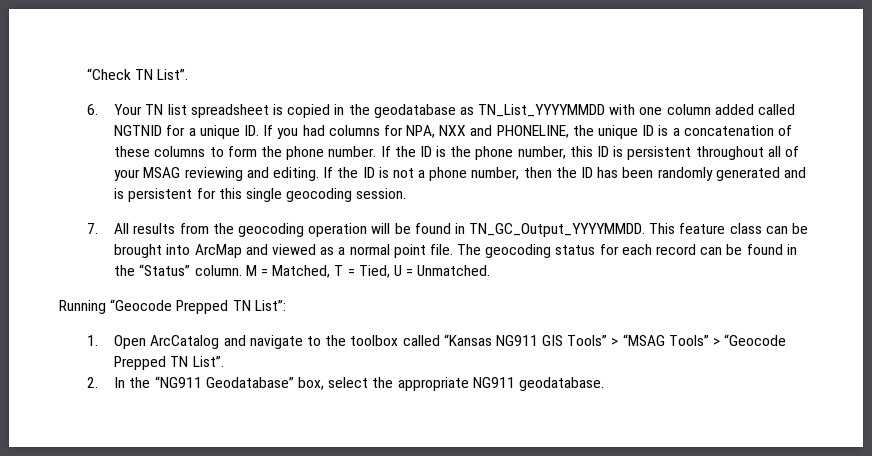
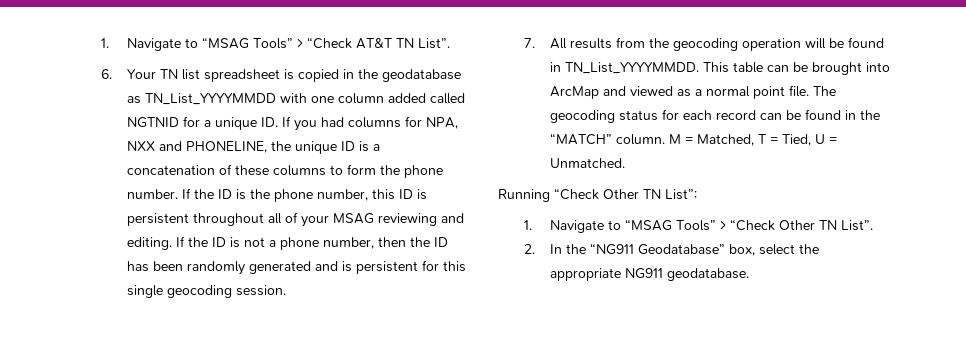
[86,68,131,80] “Check -> [100,37,392,51] 1. Navigate to “MSAG Tools” > “Check AT&T
[469,223,762,237] TN_GC_Output_YYYYMMDD. This feature class -> [564,62,763,74] TN_List_YYYYMMDD. This table
[139,264,191,276] “Status” -> [549,133,612,145] “MATCH”
[110,299,229,314] “Geocode Prepped -> [554,188,639,200] “Check Other
[114,334,787,349] [114,356,167,370] Open ArcCatalog and navigate to the toolbox called “Kansas NG911 GIS Tools” > “MSAG Tools” > “Geocode Prepped -> [549,219,815,233] Navigate to “MSAG Tools” > “Check Other

